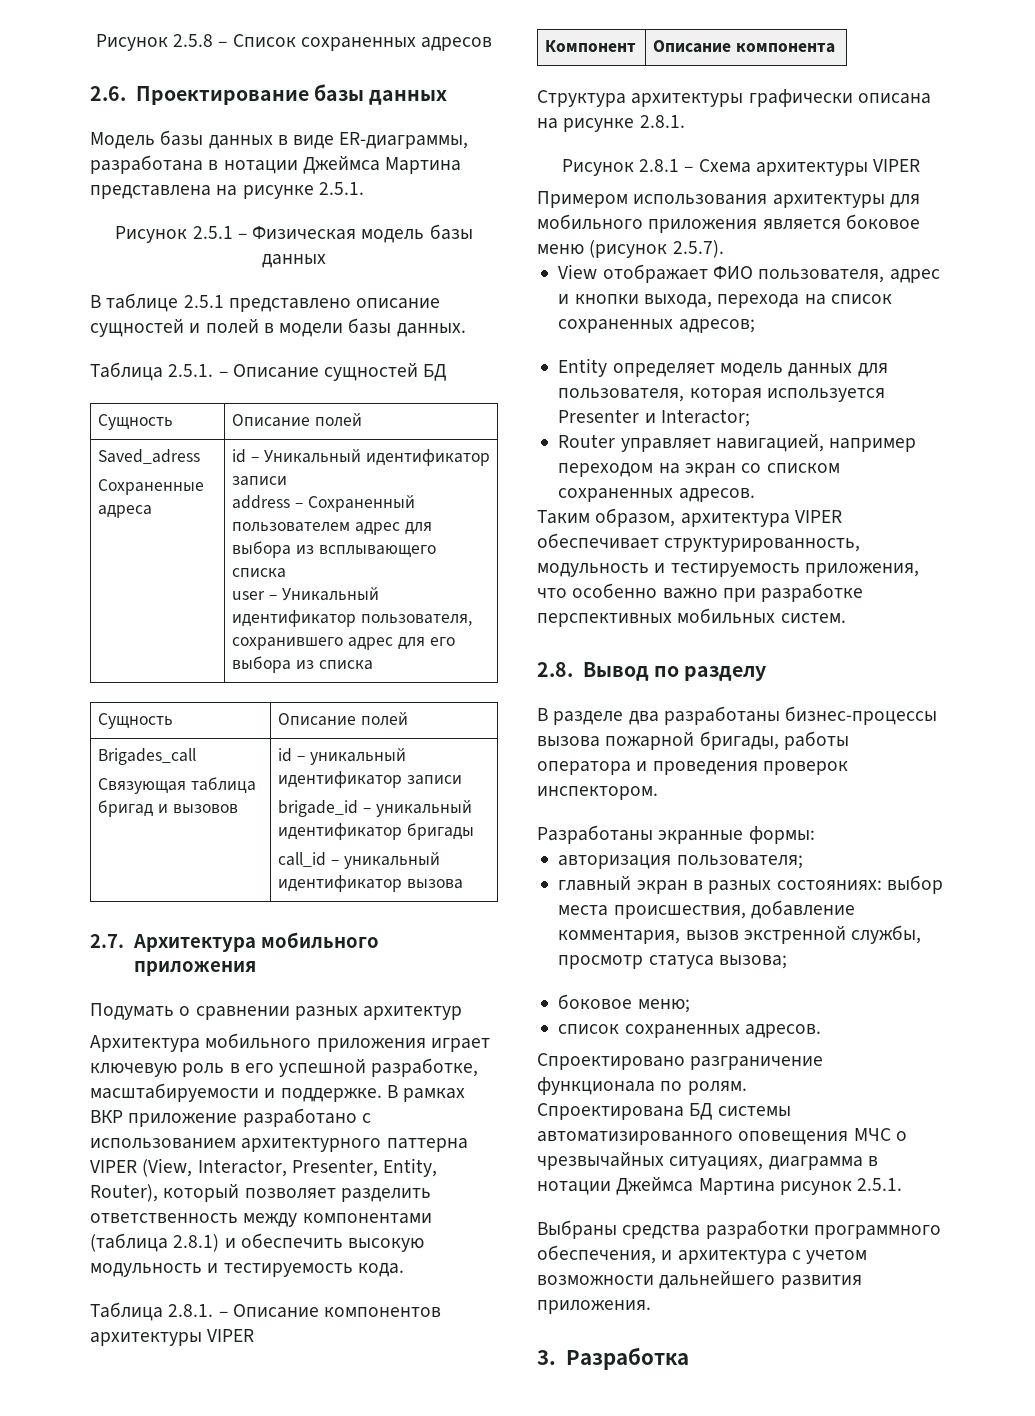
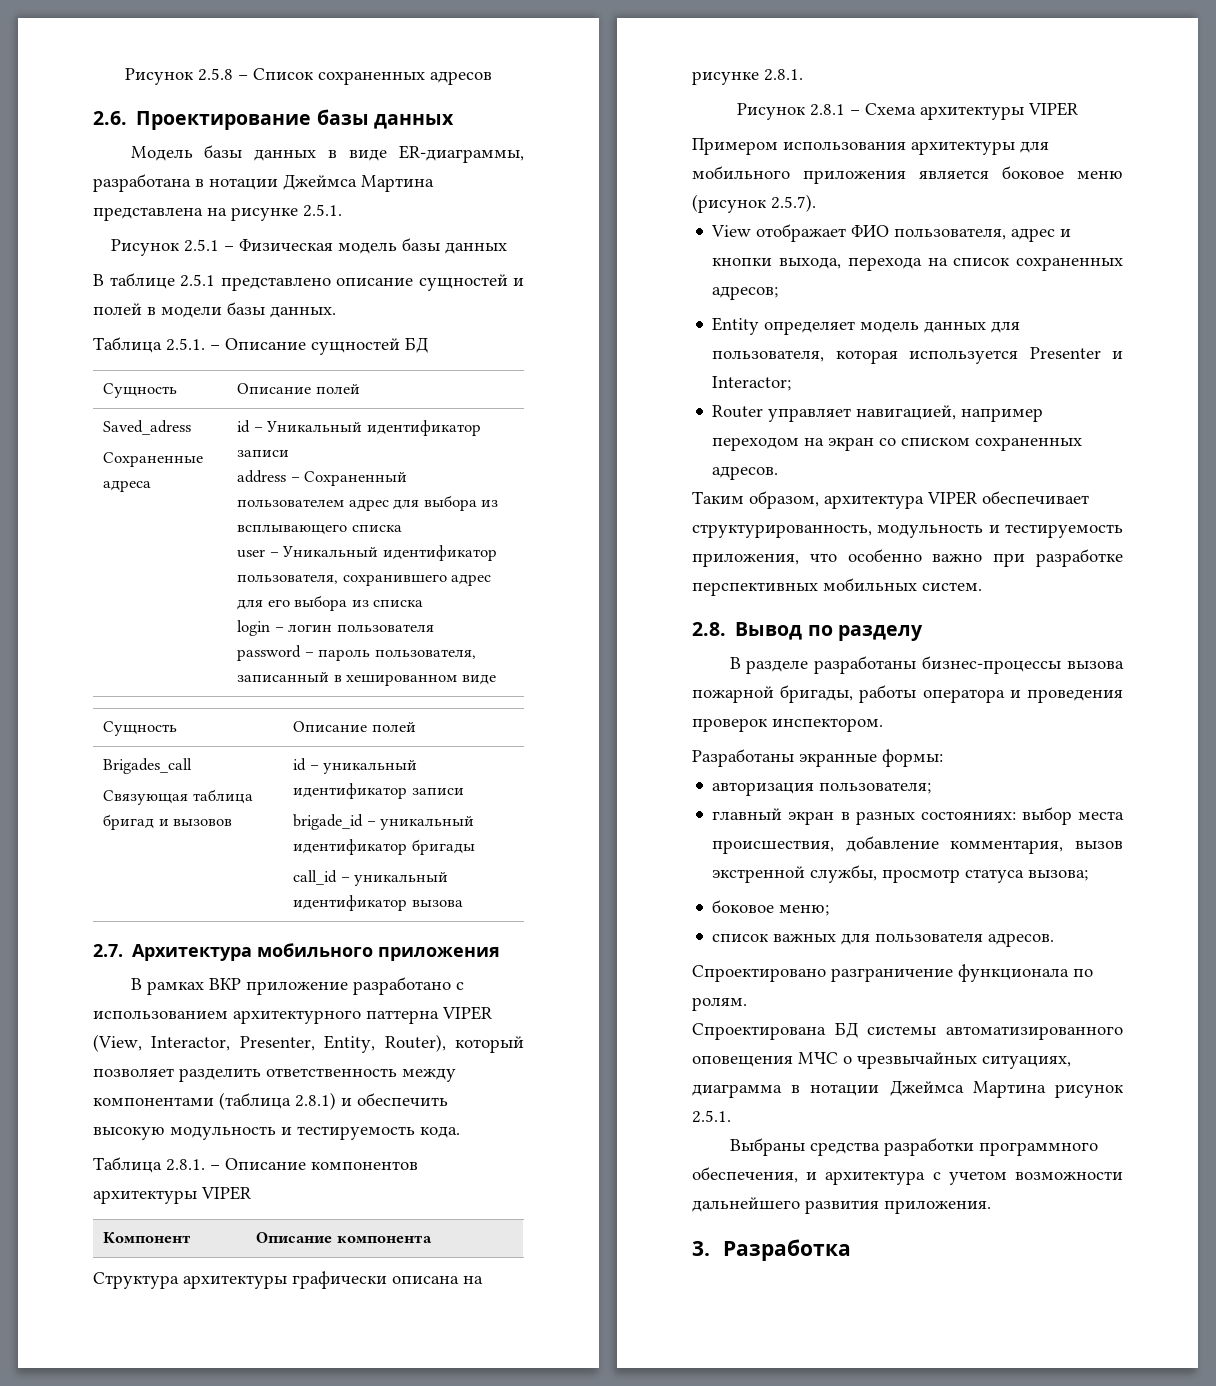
(373, 665) none -> [237,620,434,636] [237,645,476,661] [237,672,496,686] // login – логин пользователя // password – пароль пользователя, записанный в хешированном виде
[90,1003,463,1020] [90,1033,490,1052] [90,1058,479,1077] [90,1083,382,1102] Подумать о сравнении разных архитектур // Архитектура мобильного приложения играет ключевую роль в его успешной разработке, масштабируемости и поддержке. -> (501, 954) none
[628,711,659,725] два -> (809, 667) none
[624,1024,740,1038] сохраненных -> [773,933,984,945] важных для пользователя

